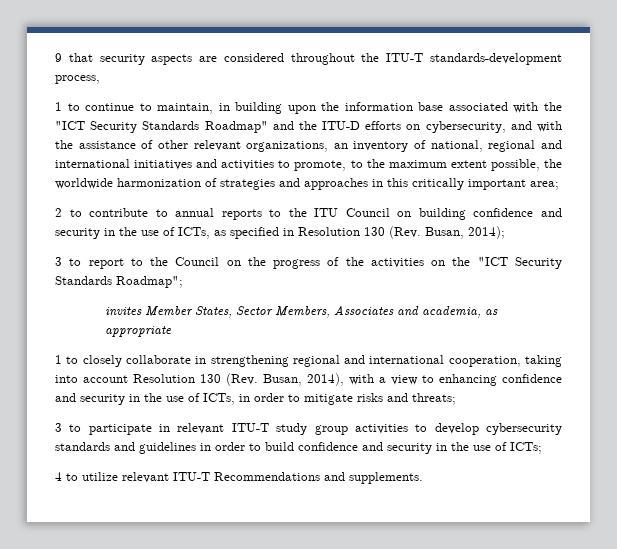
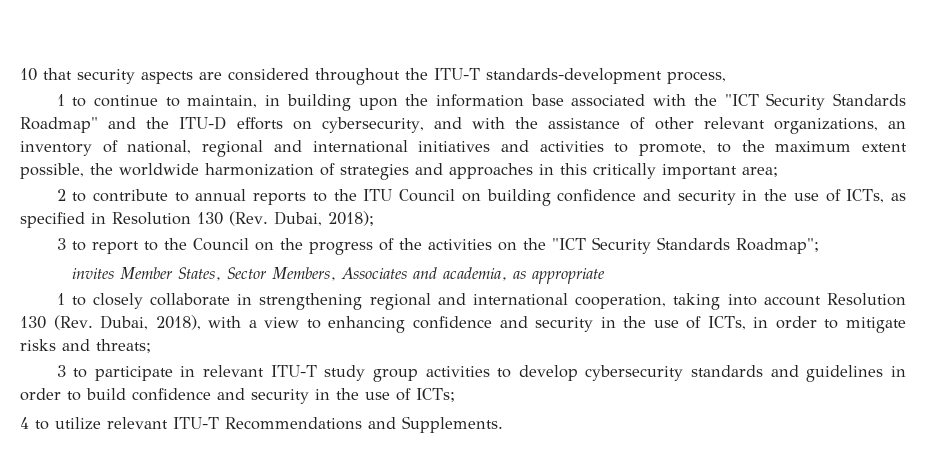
[55,53,62,62] 9 -> [20,68,37,81] 10
[425,226,505,239] Busan, 2014); -> [273,211,374,226] Dubai, 2018);
[263,373,344,386] Busan, 2014), -> [100,315,201,330] Dubai, 2018),
[349,472,423,484] supplements. -> [402,416,503,433] Supplements.

